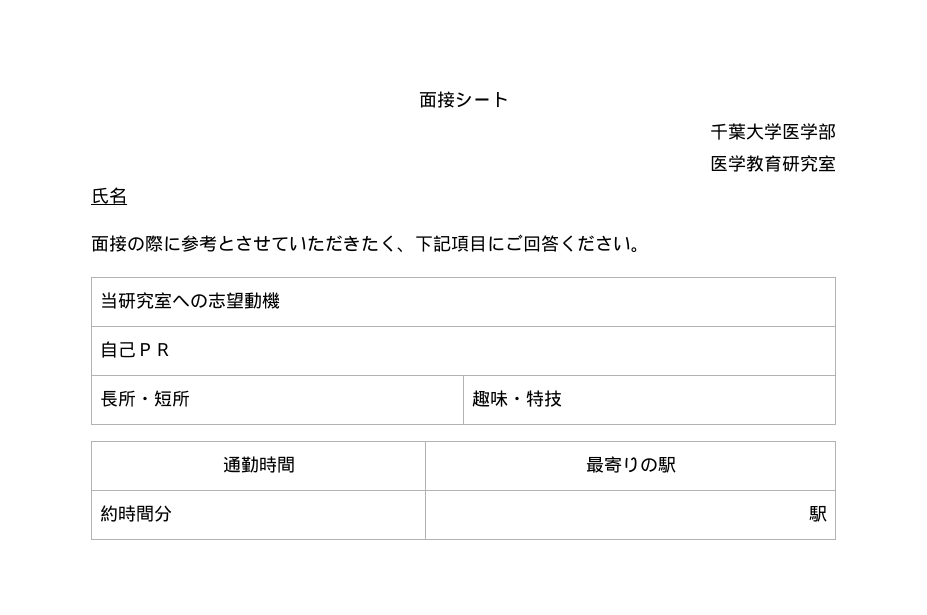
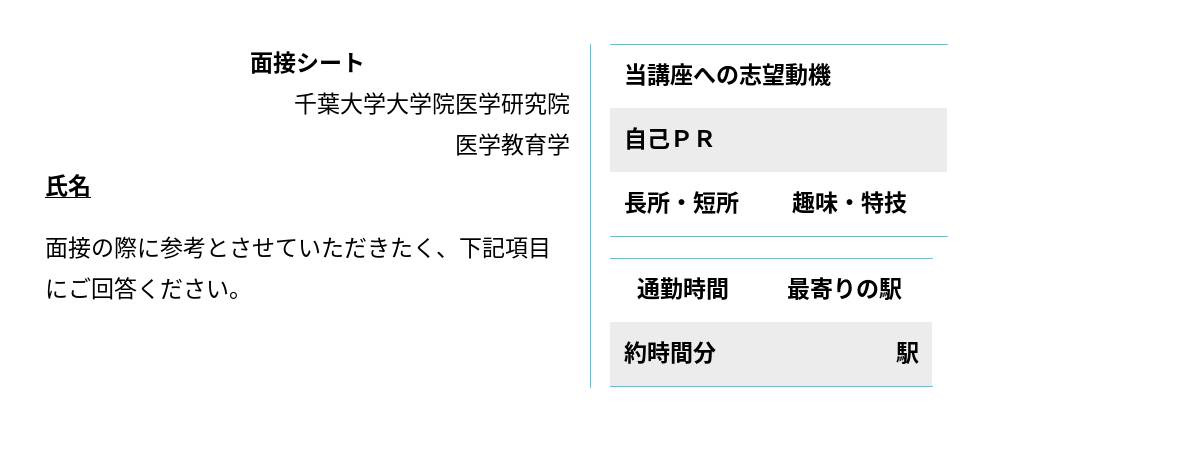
[782,123,836,140] 医学部 -> [386,92,570,115] 大学院医学研究院
[782,155,836,172] 研究室 -> [547,133,570,156] 学
[117,292,172,309] 研究室 -> [647,63,694,86] 講座

